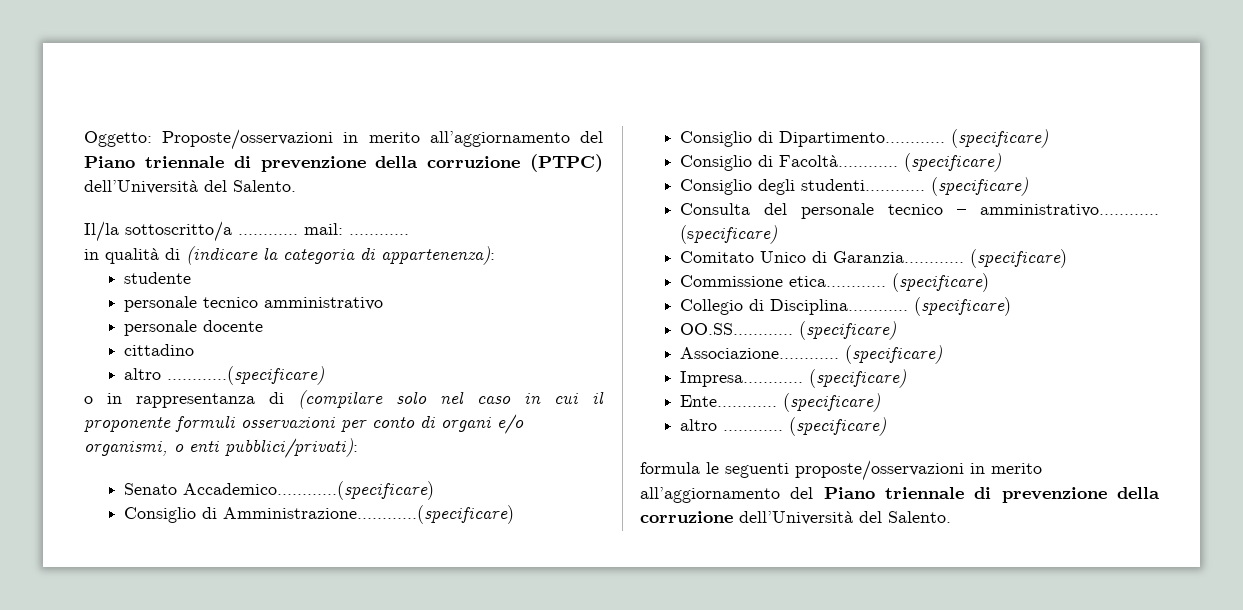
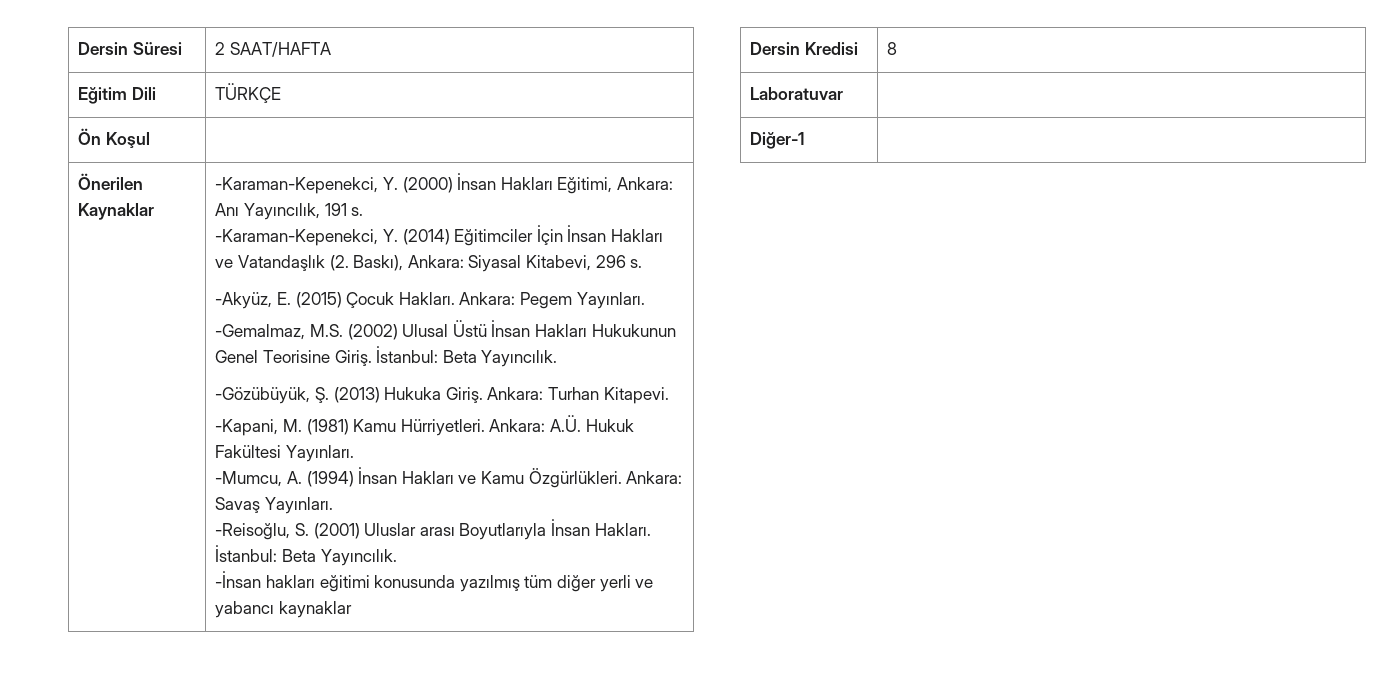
[84,129,603,150] [84,154,603,172] [84,180,296,194] [84,221,409,242] [84,246,495,265] [124,272,192,284] [124,296,384,312] [124,320,264,336] [124,344,195,356] [124,366,325,385] [84,390,604,409] [84,414,524,434] [84,438,358,458] [124,481,435,500] [124,505,515,524] [680,129,1049,148] [680,153,1002,172] [680,177,1029,196] [680,203,1159,219] [680,225,778,244] [680,249,1068,268] [680,273,990,292] [680,297,1012,316] [680,321,897,340] [680,345,943,364] [680,369,907,388] [680,393,881,412] [680,417,887,436] [640,460,1042,481] [640,487,1160,503] [640,511,951,525] Oggetto: Proposte/osservazioni in merito all’aggiornamento del Piano triennale di prevenzione della corruzione (PTPC) dell’Università del Salento. // Il/la sottoscritto/a ………… mail: ………… // in qualità di (indicare la categoria di appartenenza): // studente // personale tecnico amministrativo // personale docente // cittadino // altro …………(specificare) // o in rappresentanza di (compilare solo nel caso in cui il proponente formuli osservazioni per conto di organi e/o organismi, o enti pubblici/privati): // Senato Accademico…………(specificare) // Consiglio di Amministrazione…………(specificare) // Consiglio di Dipartimento………… (specificare) // Consiglio di Facoltà………… (specificare) // Consiglio degli studenti………… (specificare) // Consulta del personale tecnico – amministrativo………… (specificare) // Comitato Unico di Garanzia………… (specificare) // Commissione etica………… (specificare) // Collegio di Disciplina………… (specificare) // OO.SS………… (specificare) // Associazione………… (specificare) // Impresa………… (specificare) // Ente………… (specificare) // altro ………… (specificare) // formula le seguenti proposte/osservazioni in merito all’aggiornamento del Piano triennale di prevenzione della corruzione dell’Università del Salento. -> [78,42,183,55] [215,42,332,57] [78,87,157,104] [215,83,282,103] [78,128,151,148] [78,173,144,190] [78,203,155,220] [215,173,673,194] [215,203,364,220] [215,225,663,246] [215,255,643,272] [215,292,645,309] [215,320,676,340] [215,346,558,367] [215,387,669,404] [215,415,634,436] [215,445,355,462] [215,467,683,488] [215,497,334,514] [215,519,651,540] [215,545,397,566] [215,571,654,592] [215,601,353,618] [750,42,859,55] [887,42,898,55] [750,87,844,100] [750,132,805,149] Dersin Süresi | 2 SAAT/HAFTA // Eğitim Dili | TÜRKÇE // Ön Koşul | // Önerilen Kaynaklar | -Karaman-Kepenekci, Y. (2000) İnsan Hakları Eğitimi, Ankara: Anı Yayıncılık, 191 s. // -Karaman-Kepenekci, Y. (2014) Eğitimciler İçin İnsan Hakları ve Vatandaşlık (2. Baskı), Ankara: Siyasal Kitabevi, 296 s. // -Akyüz, E. (2015) Çocuk Hakları. Ankara: Pegem Yayınları. // -Gemalmaz, M.S. (2002) Ulusal Üstü İnsan Hakları Hukukunun Genel Teorisine Giriş. İstanbul: Beta Yayıncılık. // -Gözübüyük, Ş. (2013) Hukuka Giriş. Ankara: Turhan Kitapevi. // -Kapani, M. (1981) Kamu Hürriyetleri. Ankara: A.Ü. Hukuk Fakültesi Yayınları. // -Mumcu, A. (1994) İnsan Hakları ve Kamu Özgürlükleri. Ankara: Savaş Yayınları. // -Reisoğlu, S. (2001) Uluslar arası Boyutlarıyla İnsan Hakları. İstanbul: Beta Yayıncılık. // -İnsan hakları eğitimi konusunda yazılmış tüm diğer yerli ve yabancı kaynaklar // Dersin Kredisi | 8 // Laboratuvar | // Diğer-1 |

